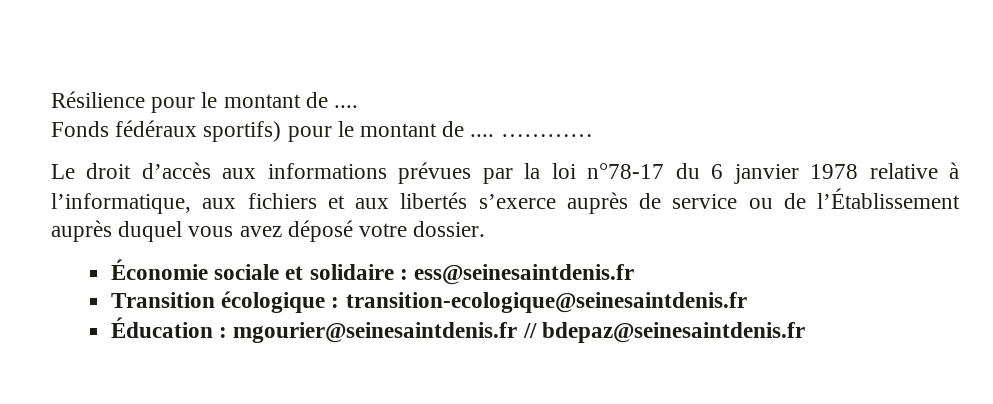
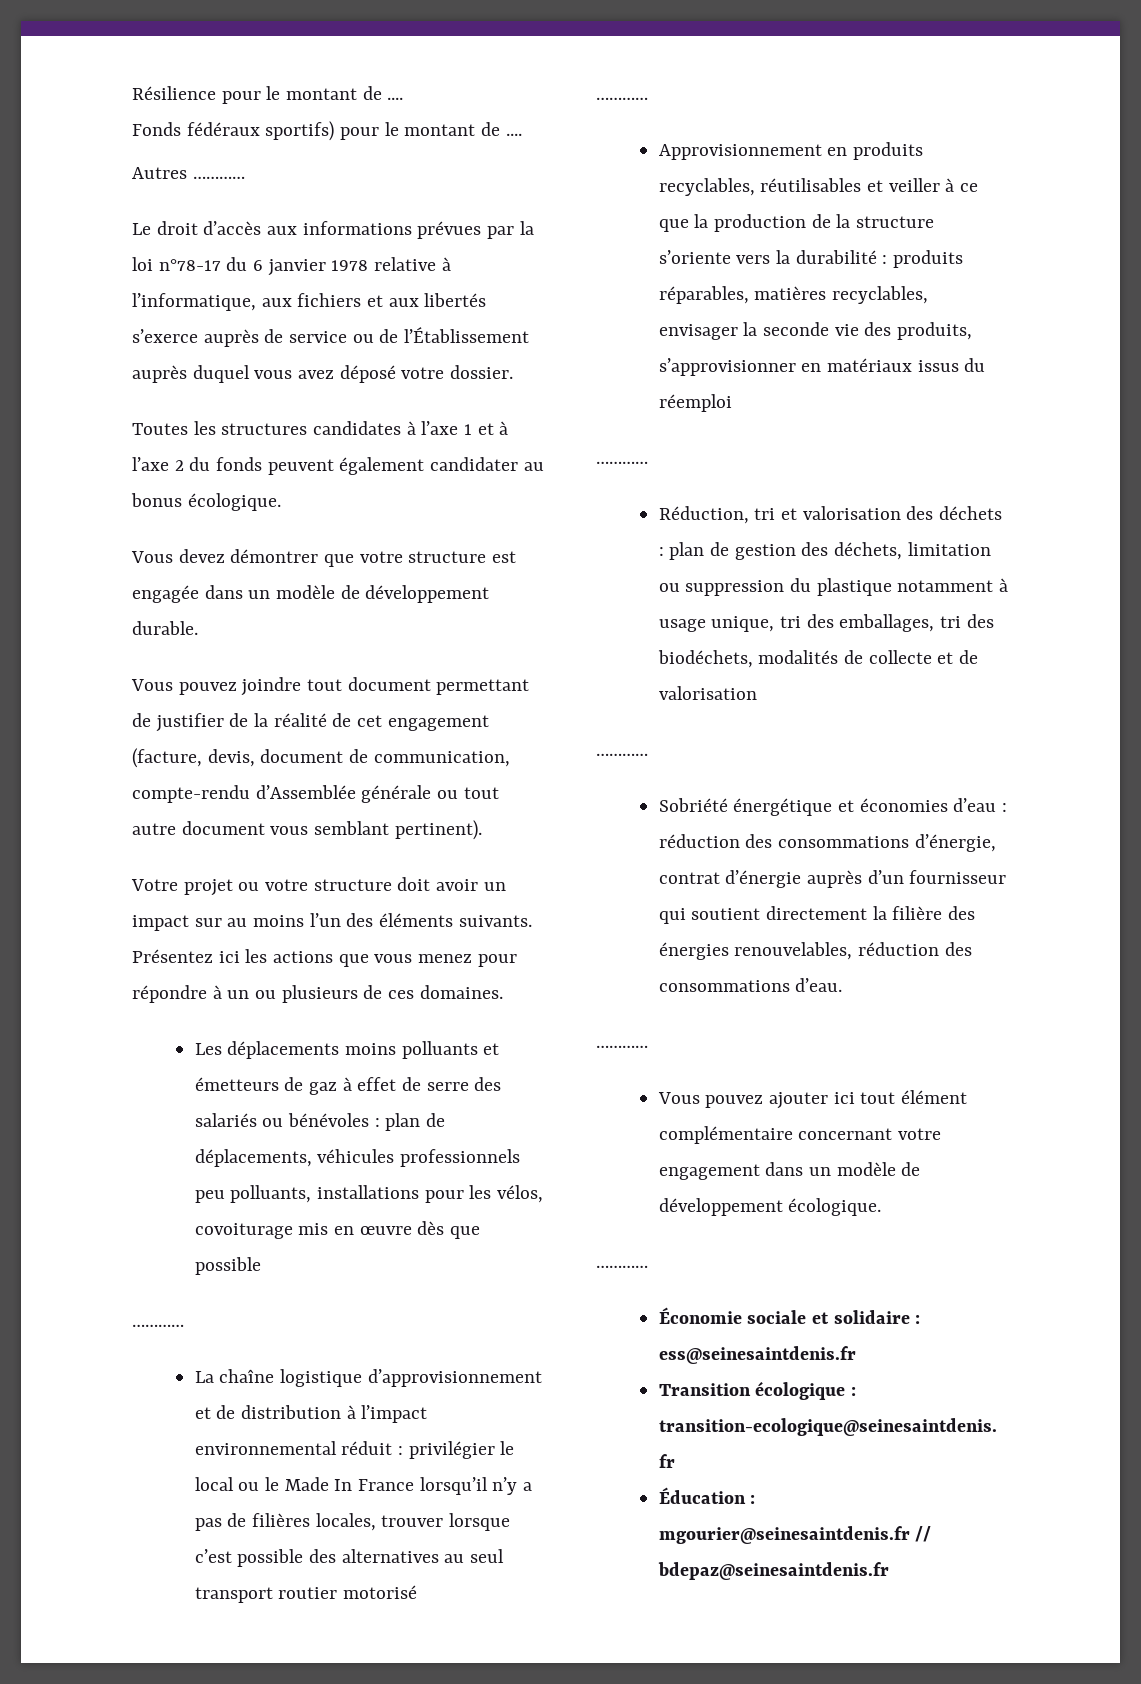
(495, 135) none -> [132,167,187,179] // Autres
(486, 229) none -> [132,421,509,435] [132,457,544,475] [131,493,281,511] [131,549,517,567] [132,585,490,603] [132,621,198,635] [131,677,530,696] [132,713,489,732] [132,748,510,768] [132,785,499,803] [132,820,482,840] [131,877,506,896] [132,913,532,931] [132,949,517,967] [132,985,503,1003] [194,1041,500,1059] [194,1077,502,1095] [194,1113,445,1131] [194,1149,520,1167] [194,1185,543,1203] [194,1221,480,1239] [194,1257,261,1275] [132,1324,184,1327] [194,1369,542,1387] [194,1405,428,1423] [194,1441,515,1459] [194,1477,532,1495] [194,1513,510,1531] [194,1549,504,1567] [194,1585,417,1603] [596,97,648,100] [658,142,923,160] [658,178,978,196] [658,214,934,232] [658,250,963,268] [658,286,928,304] [658,322,972,340] [658,358,986,376] [658,394,732,412] [596,461,648,464] [658,506,1002,524] [658,542,991,560] [658,578,1008,596] [658,614,994,632] [657,650,978,668] [658,686,757,700] [596,753,648,756] [658,798,1007,816] [658,834,996,852] [658,870,1007,888] [658,906,975,924] [658,942,972,960] [658,978,843,992] [596,1045,648,1048] [657,1090,967,1109] [658,1126,941,1144] [658,1162,921,1180] [658,1198,882,1216] [596,1265,648,1268] // Toutes les structures candidates à l’axe 1 et à l’axe 2 du fonds peuvent également candidater au bonus écologique. // Vous devez démontrer que votre structure est engagée dans un modèle de développement durable. // Vous pouvez joindre tout document permettant de justifier de la réalité de cet engagement (facture, devis, document de communication, compte-rendu d’Assemblée générale ou tout autre document vous semblant pertinent). // Votre projet ou votre structure doit avoir un impact sur au moins l’un des éléments suivants. Présentez ici les actions que vous menez pour répondre à un ou plusieurs de ces domaines. // Les déplacements moins polluants et émetteurs de gaz à effet de serre des salariés ou bénévoles : plan de déplacements, véhicules professionnels peu polluants, installations pour les vélos, covoiturage mis en œuvre dès que possible // ………… // La chaîne logistique d’approvisionnement et de distribution à l’impact environnemental réduit : privilégier le local ou le Made In France lorsqu’il n’y a pas de filières locales, trouver lorsque c’est possible des alternatives au seul transport routier motorisé // ………… // Approvisionnement en produits recyclables, réutilisables et veiller à ce que la production de la structure s’oriente vers la durabilité : produits réparables, matières recyclables, envisager la seconde vie des produits, s’approvisionner en matériaux issus du réemploi // ………… // Réduction, tri et valorisation des déchets : plan de gestion des déchets, limitation ou suppression du plastique notamment à usage unique, tri des emballages, tri des biodéchets, modalités de collecte et de valorisation // ………… // Sobriété énergétique et économies d’eau : réduction des consommations d’énergie, contrat d’énergie auprès d’un fournisseur qui soutient directement la filière des énergies renouvelables, réduction des consommations d’eau. // ………… // Vous pouvez ajouter ici tout élément complémentaire concernant votre engagement dans un modèle de développement écologique. // …………

